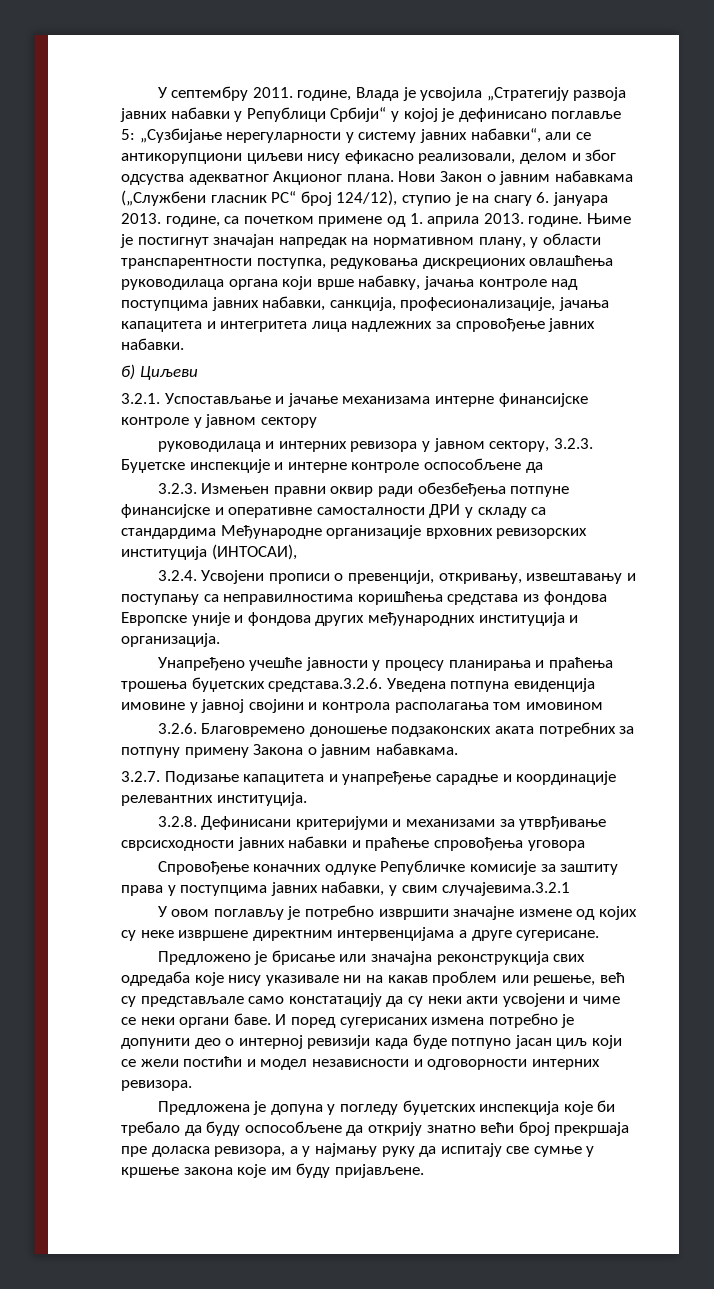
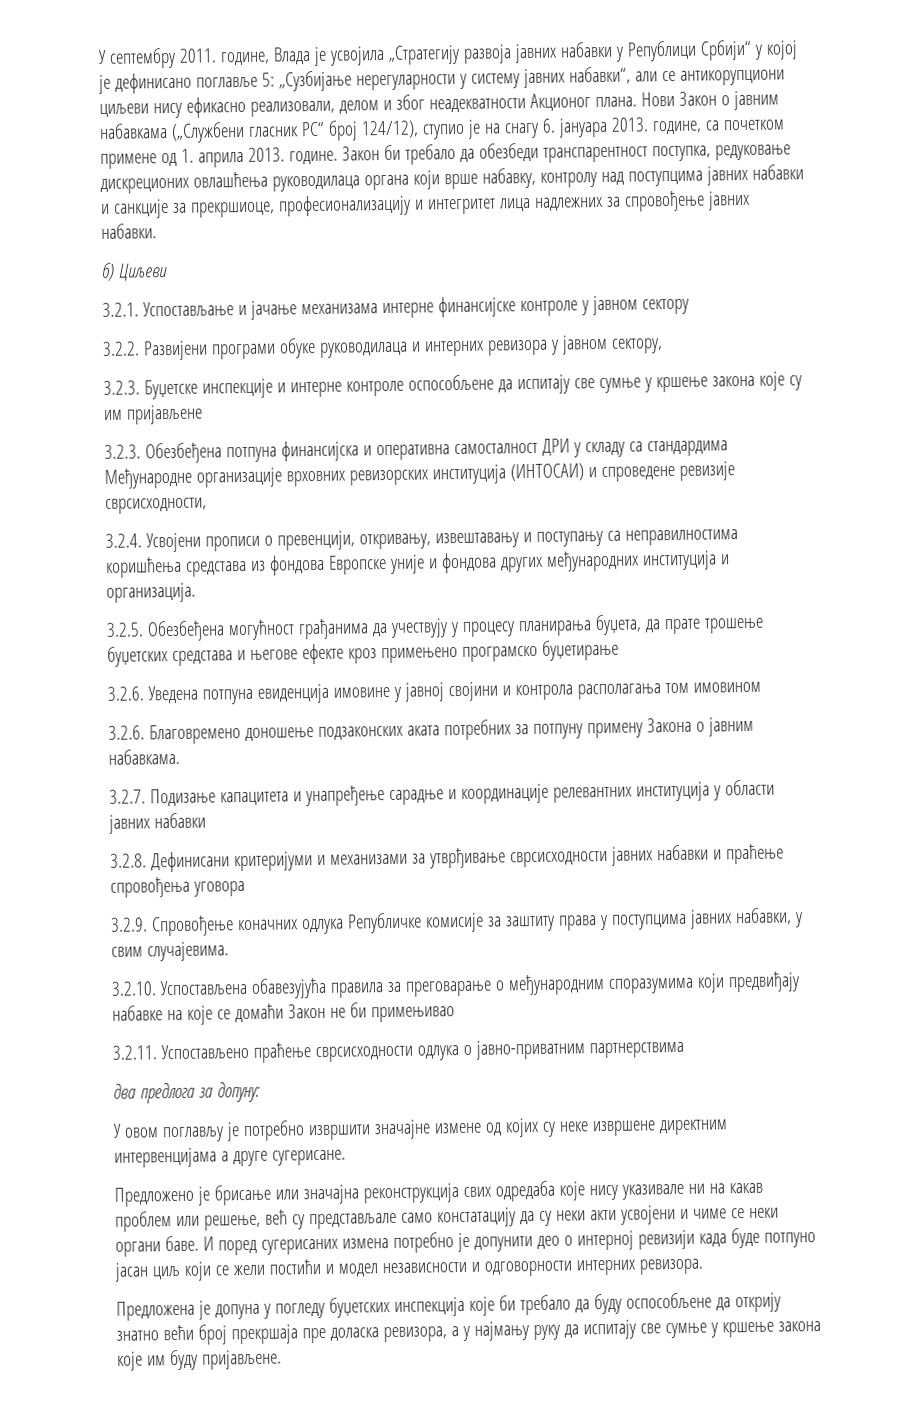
[121,174,269,185] одсуства адекватног -> [428,98,526,113] неадекватности
[586,213,631,224] [120,233,601,248] [121,258,419,269] Њиме је постигнут значајан напредак на нормативном плану, у области транспарентности поступка, редуковања -> [341,142,791,165] Закон би требало да обезбеди транспарентност поступка, редуковање
[423,276,547,290] јачања контроле -> [539,172,597,188] контролу
[262,296,609,311] [121,321,308,332] набавки, санкција, професионализације, јачања капацитета и интегритета -> [751,164,804,180] [101,194,496,219] набавки и санкције за прекршиоце, професионализацију и интегритет
(317, 422) none -> [102,337,316,361] 3.2.2. Развијени програми обуке
(550, 446) none -> (663, 346) //
[157,482,570,497] [121,504,425,518] // 3.2.3. Измењен правни оквир ради обезбеђења потпуне финансијске и оперативне самосталности -> [516,371,802,395] [103,404,203,425] [104,440,538,464] испитају све сумње у кршење закона које су им пријављене // 3.2.3. Обезбеђена потпуна финансијска и оперативна самосталност
[211,544,297,560] (ИНТОСАИ), -> [509,461,735,483] [105,497,207,514] (ИНТОСАИ) и спроведене ревизије сврсисходности,
[157,657,613,671] [121,677,383,692] Унапређено учешће јавности у процесу планирања и праћења трошења буџетских средстава.3.2.6. -> [106,614,764,642] [107,639,619,667] [107,686,144,701] 3.2.5. Обезбеђена могућност грађанима да учествују у процесу планирања буџета, да прате трошење буџетских средстава и његове ефекте кроз примењено програмско буџетирање // 3.2.6.
[216,792,307,806] институција. -> [635,779,775,802] [108,812,206,834] институција у области јавних набавки
(585, 845) none -> [110,917,148,932] 3.2.9.
[324,864,376,875] oдлуке -> [301,918,344,935] oдлука
[442,882,571,896] случајевима.3.2.1 -> [146,941,229,962] [111,971,800,999] [112,1002,455,1025] [112,1039,684,1063] [113,1081,260,1104] случајевима. // 3.2.10. Успостављена обавезујућа правила за преговарање о међународним споразумима који предвиђају набавке на које се домаћи Закон не би примењивао // 3.2.11. Успостављено праћење сврсисходности одлука о јавно-приватним партнерствима // два предлога за допуну:

